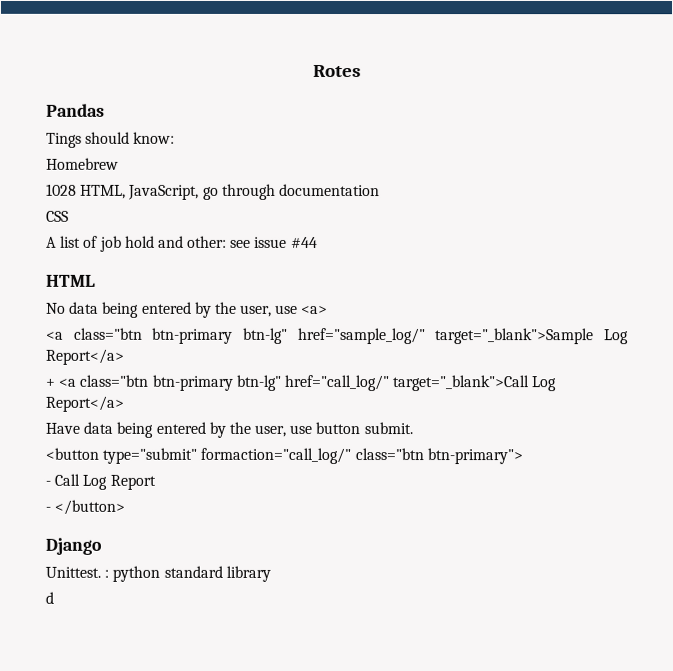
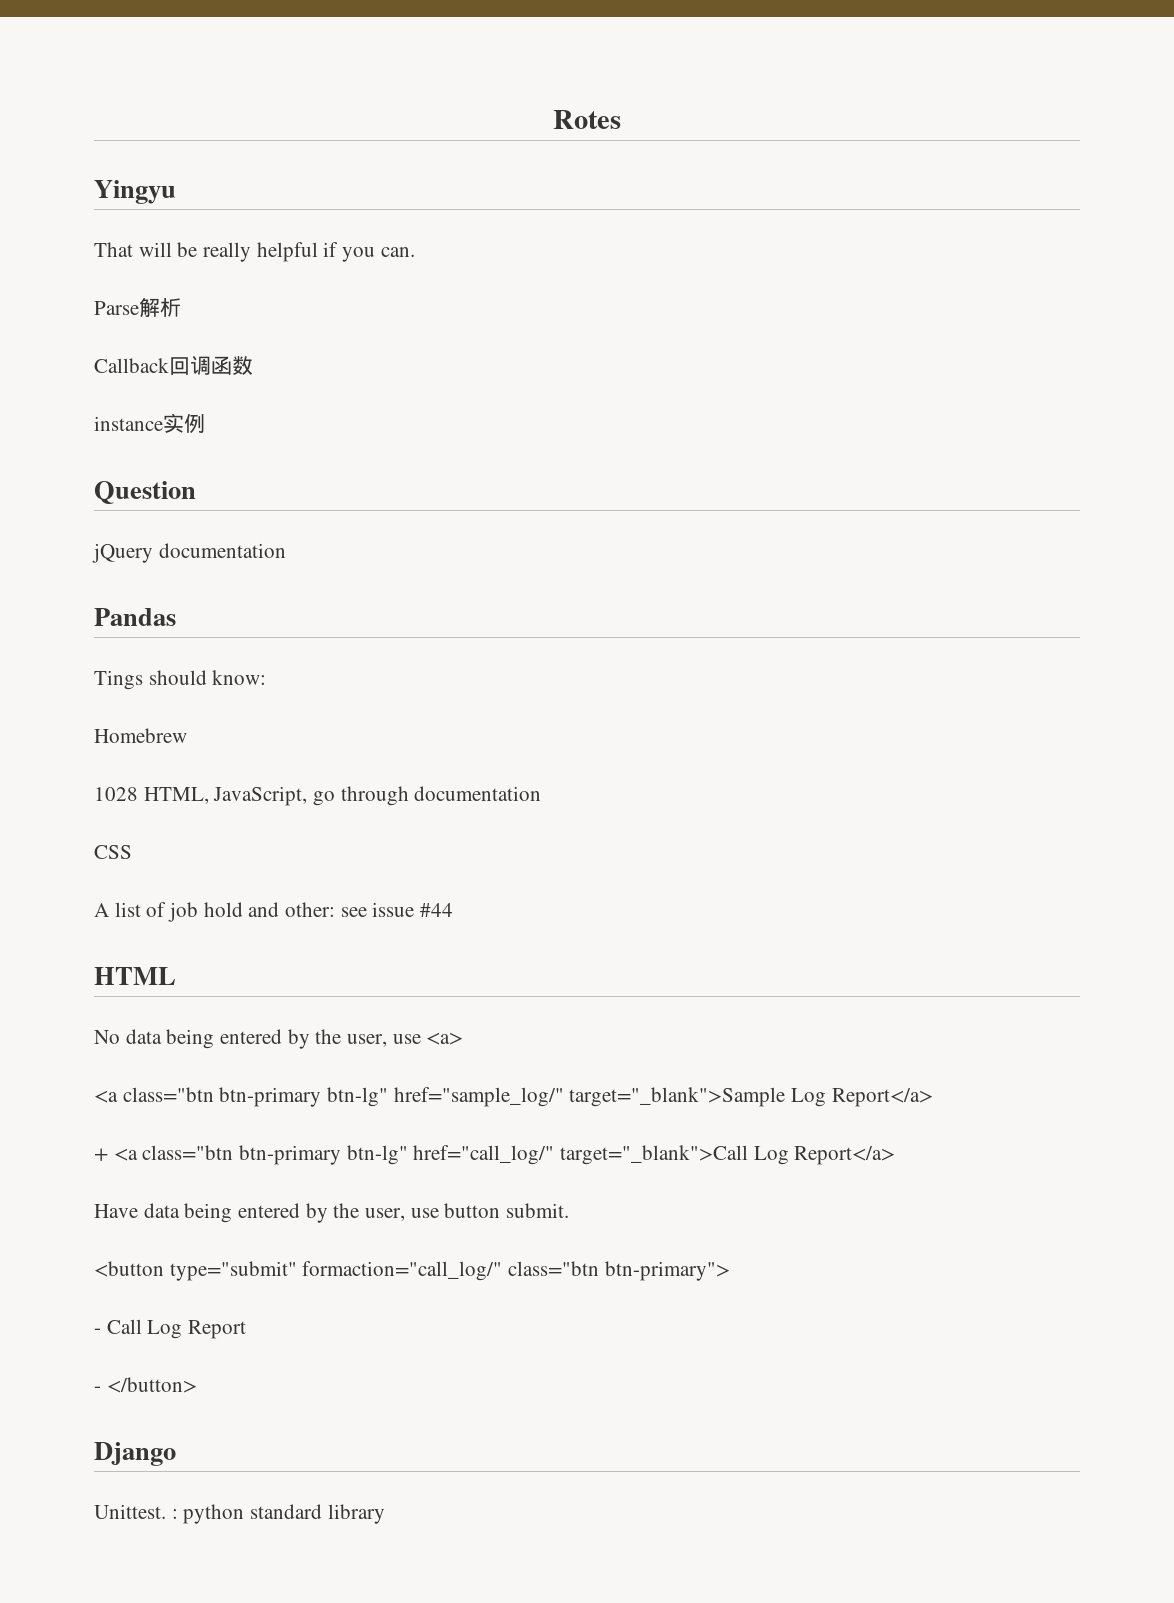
(361, 71) none -> [94,180,176,204] [94,242,415,262] [94,297,181,317] [94,356,253,375] [94,413,205,434] [94,481,196,504] [92,543,286,563] // Yingyu // That will be really helpful if you can. // Parse解析 // Callback回调函数 // instance实例 // Question // jQuery documentation
[45,591,54,604] // d -> (385, 1514) none

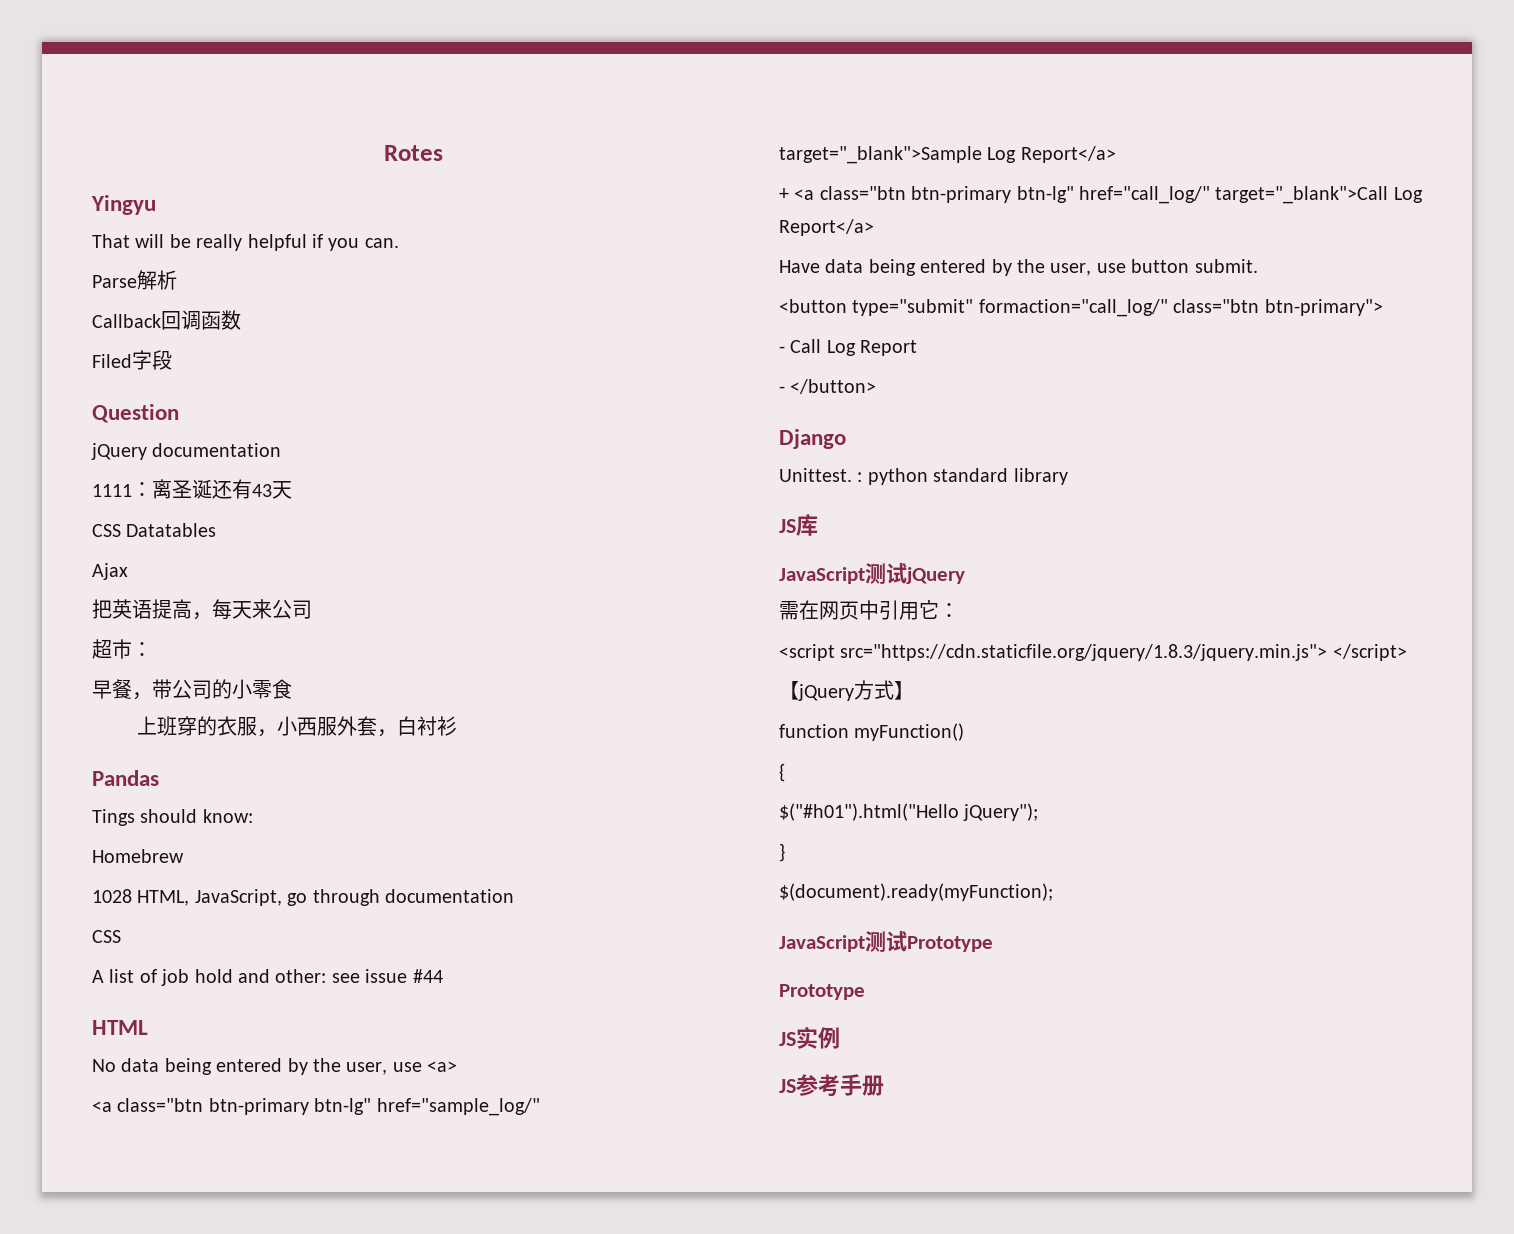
[94,413,205,434] instance实例 -> [92,350,172,370] Filed字段
(286, 550) none -> [92,479,292,499] [92,523,217,537] [92,563,128,580] [92,599,312,620] [92,639,152,659] [92,679,292,700] [137,716,458,737] // 1111：离圣诞还有43天 // CSS Datatables // Ajax // 把英语提高，每天来公司 // 超市： // 早餐，带公司的小零食 // 上班穿的衣服，小西服外套，白衬衫
(385, 1514) none -> [779,514,818,536] [779,563,965,584] [779,600,959,620] [779,644,1407,661] [779,680,914,701] [779,723,965,741] [779,763,785,782] [779,803,1039,821] [779,843,785,862] [779,883,1053,901] [779,931,993,952] [779,984,865,1000] [779,1026,840,1049] [779,1074,884,1097] // JS库 // JavaScript测试jQuery // 需在网页中引用它： // <script src="https://cdn.staticfile.org/jquery/1.8.3/jquery.min.js"> </script> // 【jQuery方式】 // function myFunction() // { // $("#h01").html("Hello jQuery"); // } // $(document).ready(myFunction); // JavaScript测试Prototype // Prototype // JS实例 // JS参考手册

